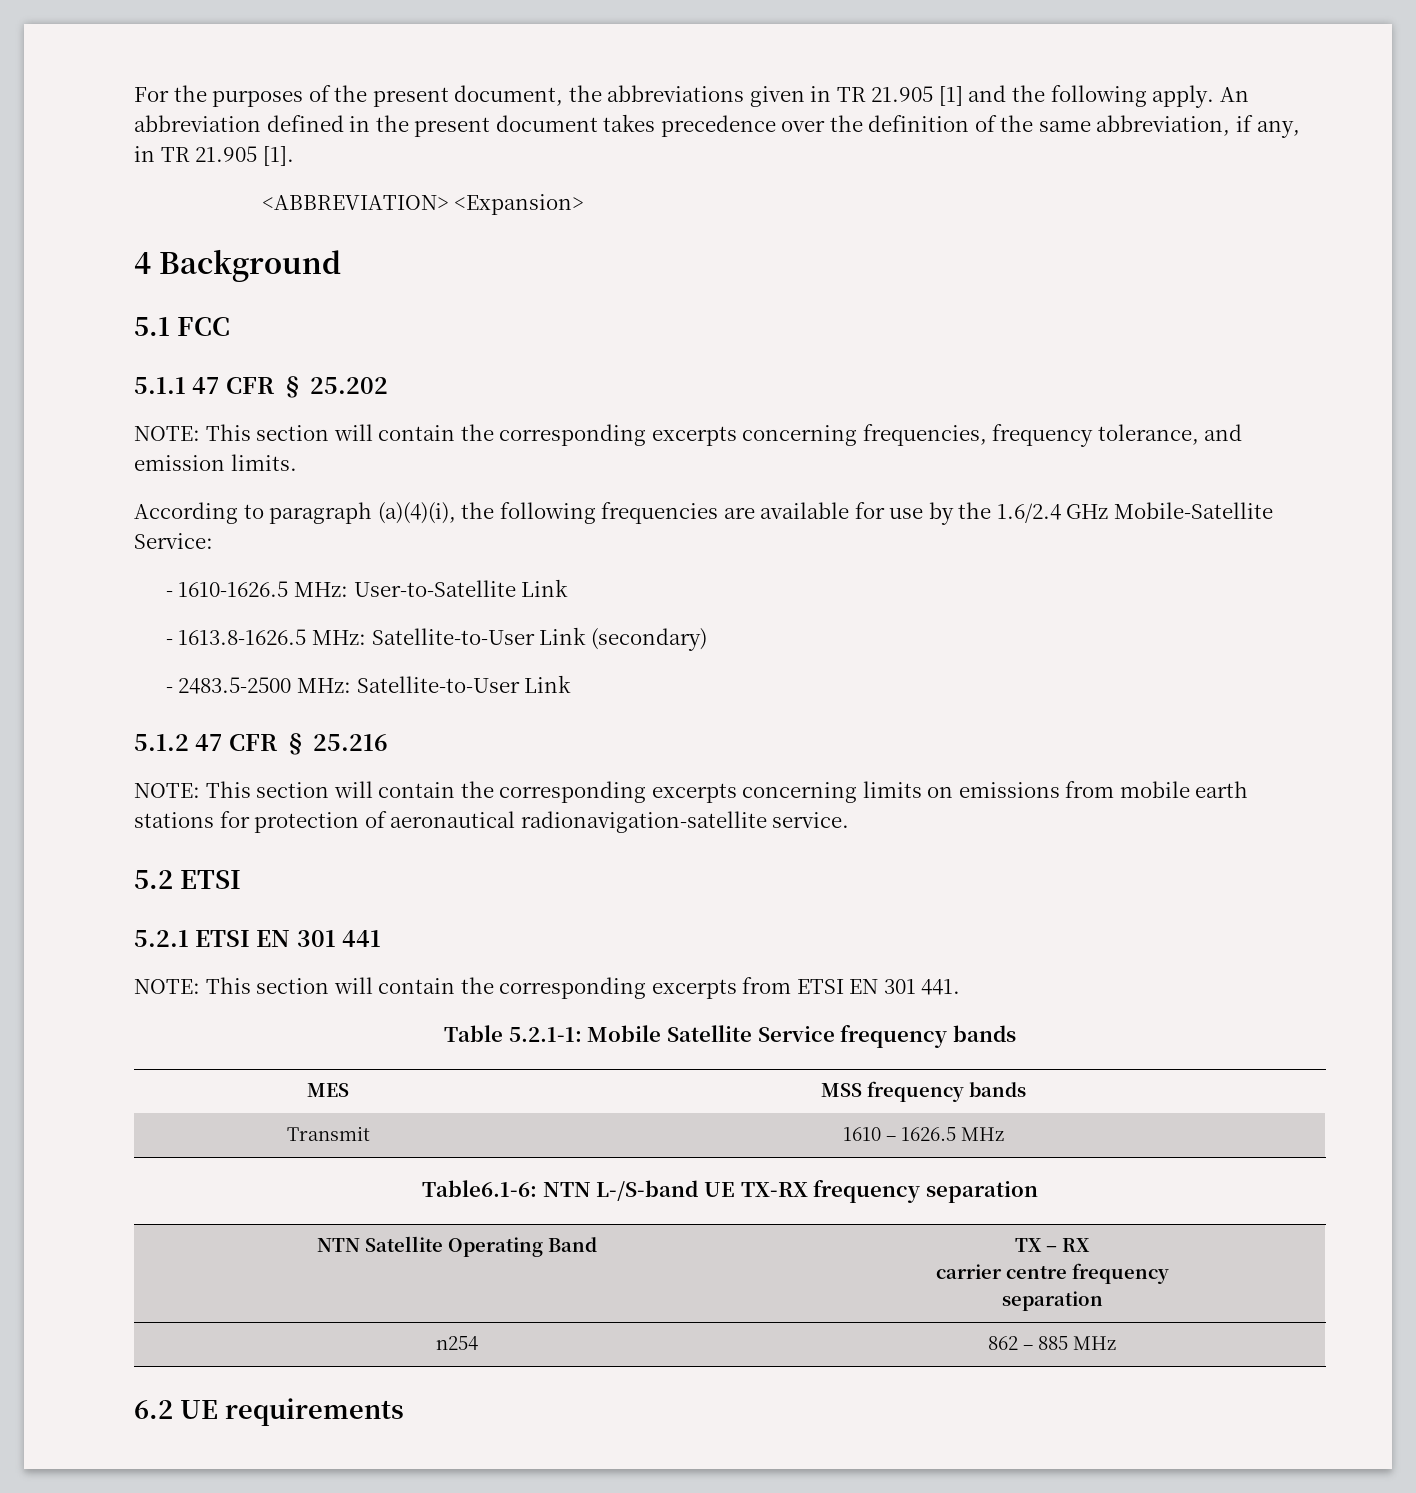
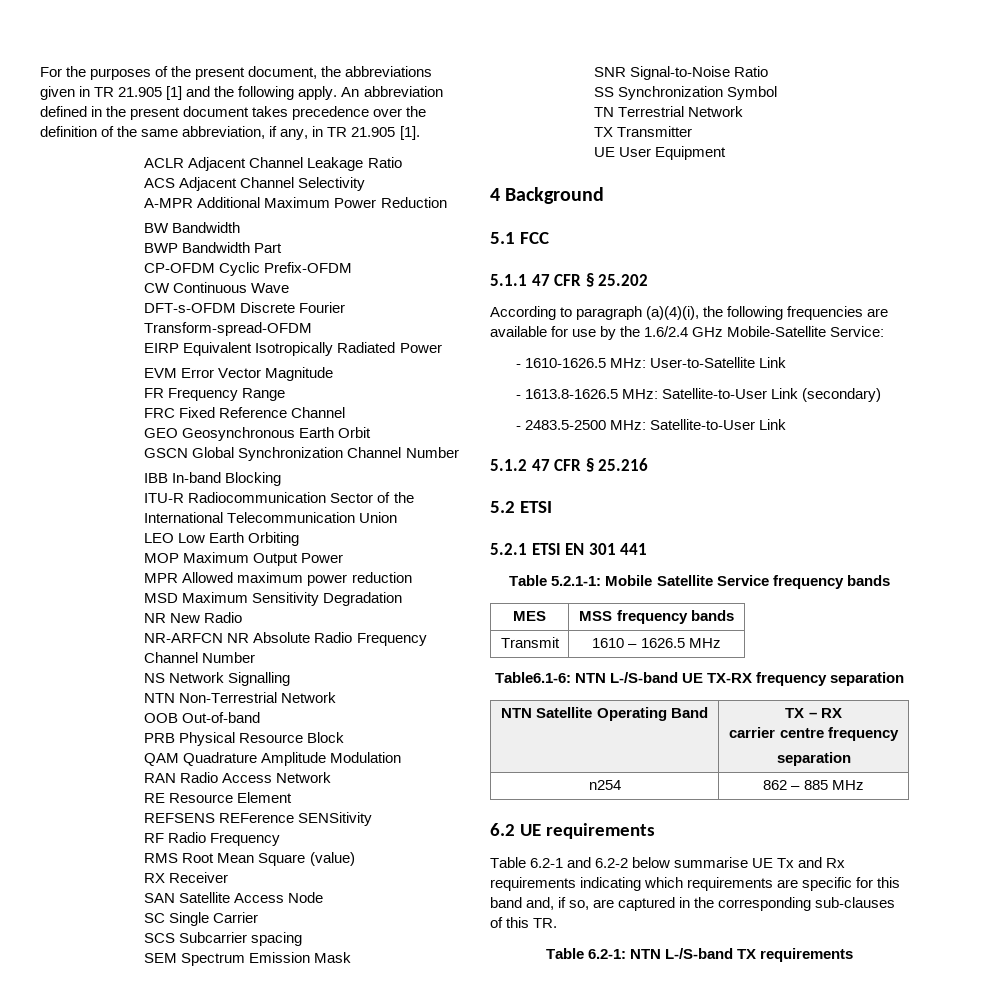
[261,194,585,215] <ABBREVIATION> <Expansion> -> [144,157,402,171] [144,177,366,191] [144,197,447,208] [144,222,241,233] [144,242,283,253] [144,262,353,276] [144,282,290,293] [144,302,346,313] [144,322,313,336] [144,342,442,356] [144,367,334,381] [144,388,286,401] [144,407,346,418] [144,427,372,441] [144,447,459,461] [144,472,282,486] [144,492,414,503] [144,512,398,523] [144,532,300,546] [144,552,344,566] [144,572,412,586] [144,592,403,606] [144,612,243,623] [144,632,427,646] [144,652,256,663] [144,672,291,686] [144,692,337,703] [144,712,261,723] [144,732,345,746] [144,752,402,766] [144,772,332,783] [144,792,293,803] [144,812,373,826] [144,832,281,846] [144,852,355,866] [144,872,229,883] [144,892,324,903] [144,912,259,926] [144,932,303,946] [144,952,352,966] [594,66,769,80] [594,86,778,100] [594,106,744,117] [594,126,693,137] [594,146,727,160] ACLR Adjacent Channel Leakage Ratio // ACS Adjacent Channel Selectivity // A-MPR Additional Maximum Power Reduction // BW Bandwidth // BWP Bandwidth Part // CP-OFDM Cyclic Prefix-OFDM // CW Continuous Wave // DFT-s-OFDM Discrete Fourier Transform-spread-OFDM // EIRP Equivalent Isotropically Radiated Power // EVM Error Vector Magnitude // FR Frequency Range // FRC Fixed Reference Channel // GEO Geosynchronous Earth Orbit // GSCN Global Synchronization Channel Number // IBB In-band Blocking // ITU-R Radiocommunication Sector of the International Telecommunication Union // LEO Low Earth Orbiting // MOP Maximum Output Power // MPR Allowed maximum power reduction // MSD Maximum Sensitivity Degradation // NR New Radio // NR-ARFCN NR Absolute Radio Frequency Channel Number // NS Network Signalling // NTN Non-Terrestrial Network // OOB Out-of-band // PRB Physical Resource Block // QAM Quadrature Amplitude Modulation // RAN Radio Access Network // RE Resource Element // REFSENS REFerence SENSitivity // RF Radio Frequency // RMS Root Mean Square (value) // RX Receiver // SAN Satellite Access Node // SC Single Carrier // SCS Subcarrier spacing // SEM Spectrum Emission Mask // SNR Signal-to-Noise Ratio // SS Synchronization Symbol // TN Terrestrial Network // TX Transmitter // UE User Equipment
[134,424,1243,447] [134,454,297,471] // NOTE: This section will contain the corresponding excerpts concerning frequencies, frequency tolerance, and emission limits. -> (649, 280) none
[134,781,1249,803] [134,811,850,833] // NOTE: This section will contain the corresponding excerpts concerning limits on emissions from mobile earth stations for protection of aeronautical radionavigation-satellite service. -> (649, 464) none
[134,977,961,999] // NOTE: This section will contain the corresponding excerpts from ETSI EN 301 441. -> (648, 549) none
(404, 1412) none -> [490,857,846,868] [490,877,901,891] [490,897,896,911] [490,917,558,928] [545,948,854,962] // Table 6.2-1 and 6.2-2 below summarise UE Tx and Rx requirements indicating which requirements are specific for this band and, if so, are captured in the corresponding sub-clauses of this TR. // Table 6.2-1: NTN L-/S-band TX requirements

